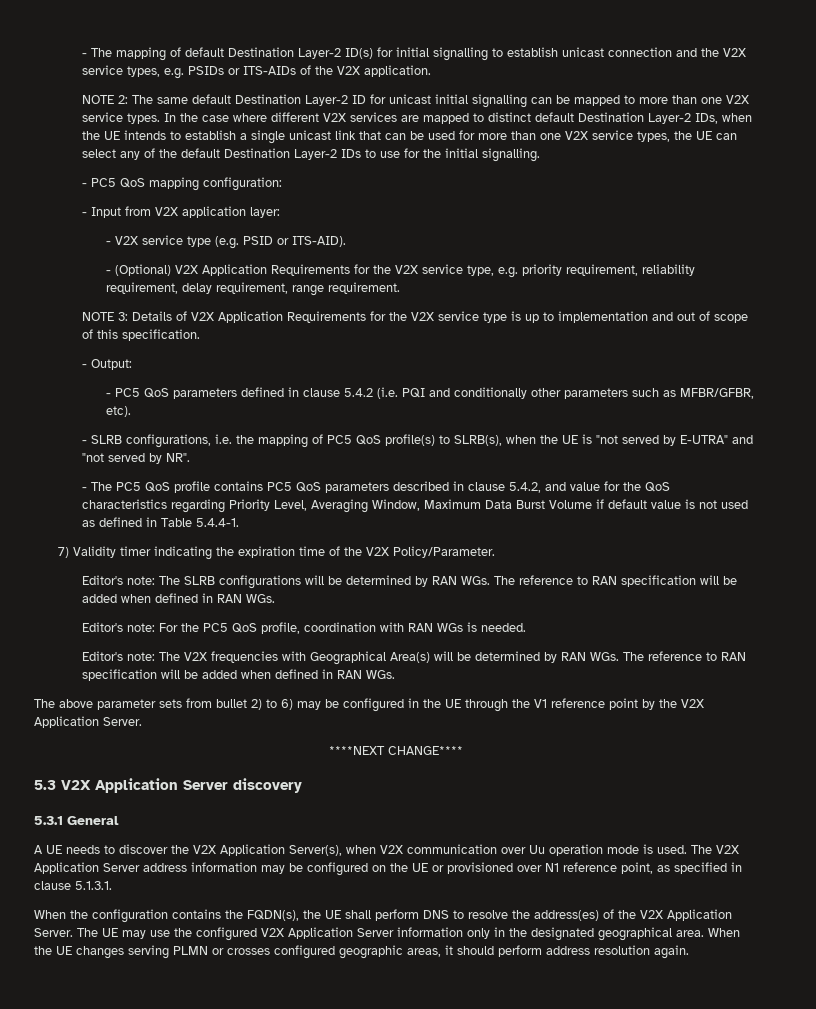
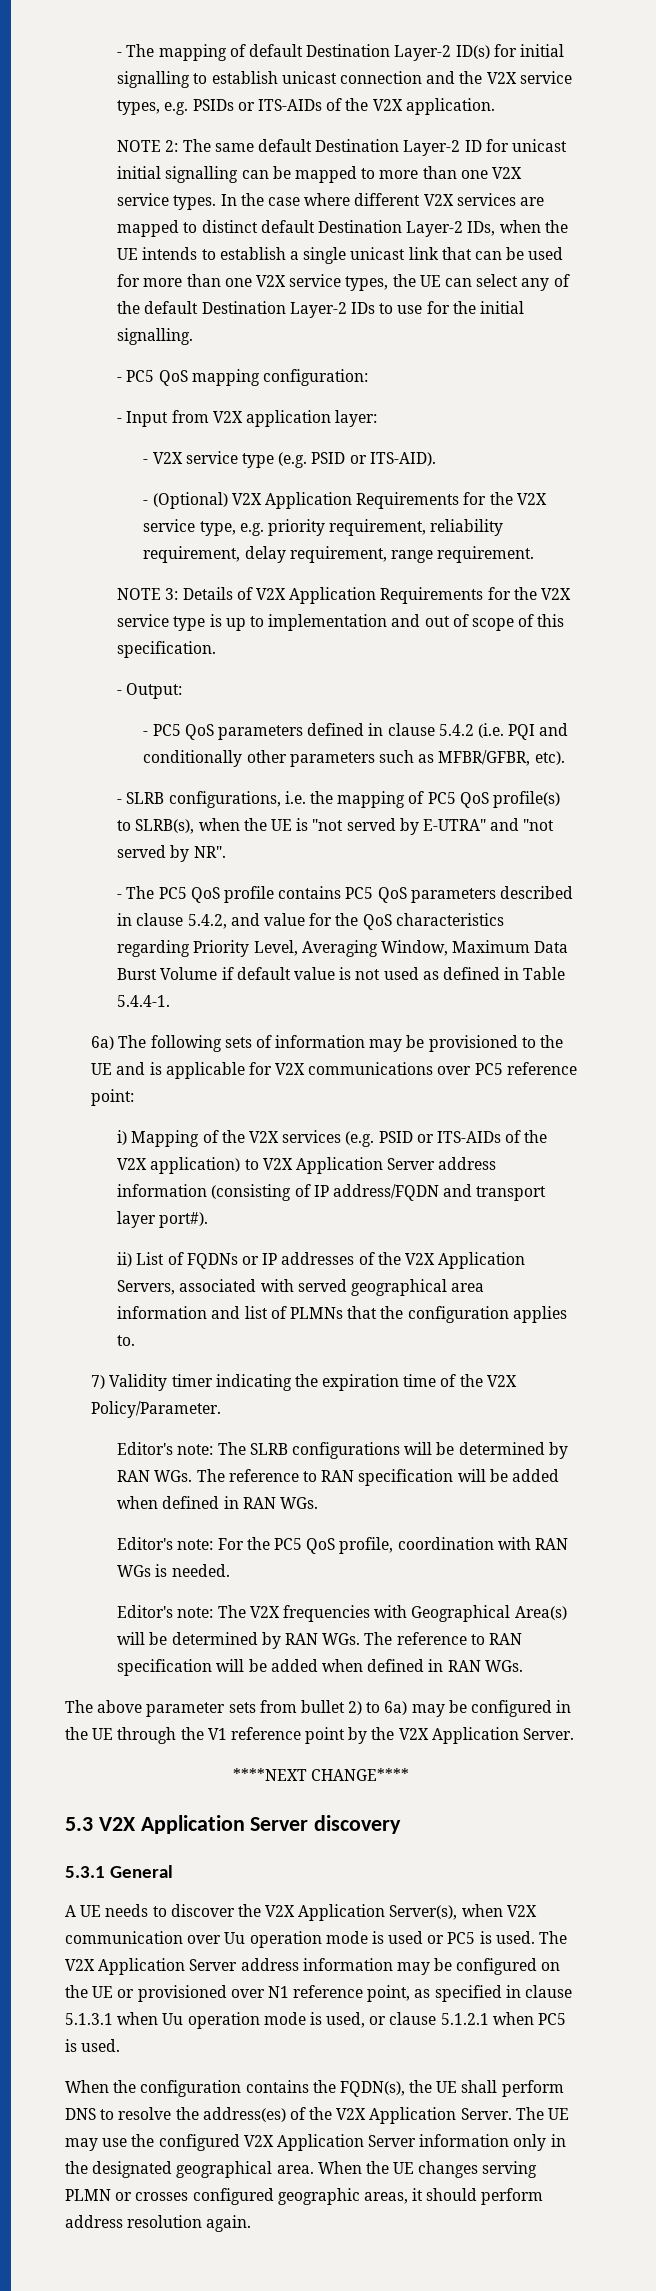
(239, 522) none -> [91,1035,564,1052] [91,1062,577,1079] [91,1089,135,1106] [117,1130,548,1147] [117,1157,497,1174] [117,1184,547,1201] [117,1211,209,1228] [117,1252,526,1269] [117,1279,485,1296] [117,1306,567,1323] [117,1335,136,1346] // 6a) The following sets of information may be provisioned to the UE and is applicable for V2X communications over PC5 reference point: // i) Mapping of the V2X services (e.g. PSID or ITS-AIDs of the V2X application) to V2X Application Server address information (consisting of IP address/FQDN and transport layer port#). // ii) List of FQDNs or IP addresses of the V2X Application Servers, associated with served geographical area information and list of PLMNs that the configuration applies to.
[281,699,293,710] 6) -> [384,1701,408,1715] 6a)
(653, 849) none -> [388,1931,492,1944] used or PC5 is
[75,881,112,890] 5.1.3.1. -> [65,2012,567,2029] [65,2039,121,2052] 5.1.3.1 when Uu operation mode is used, or clause 5.1.2.1 when PC5 is used.

